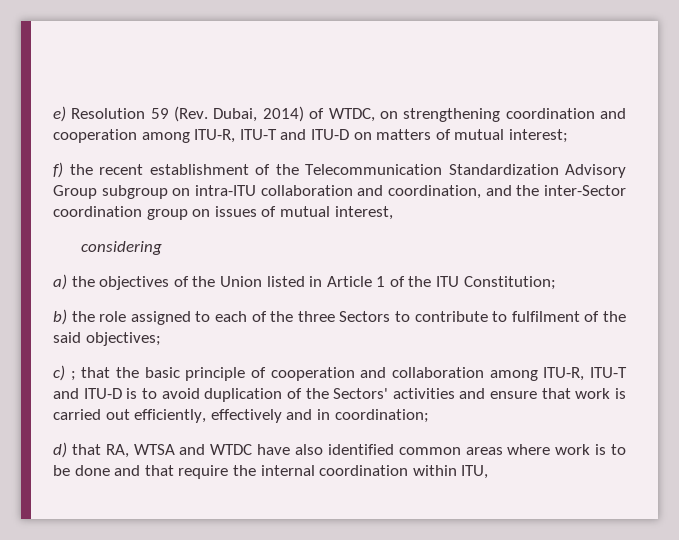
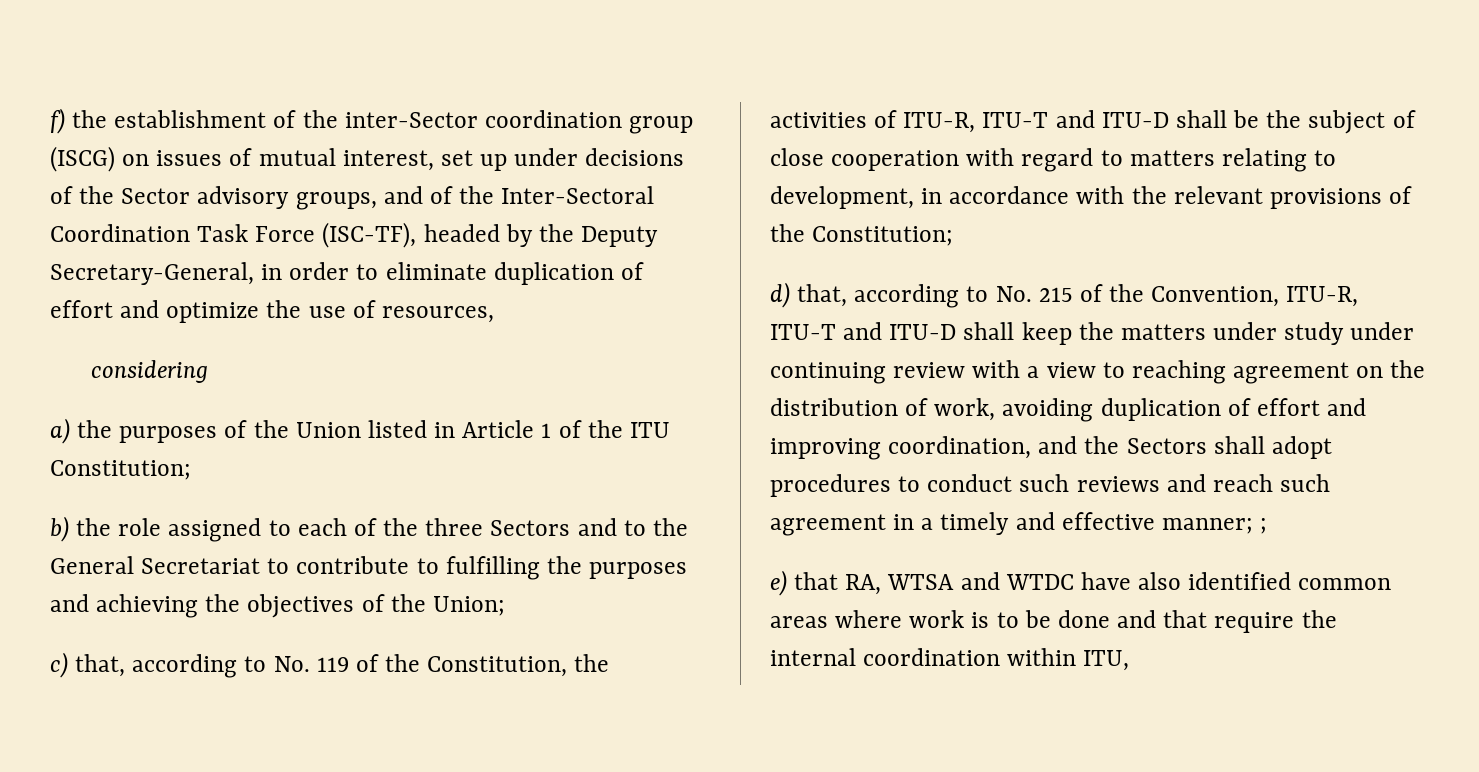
[53,106,627,122] [53,129,568,143] e) Resolution 59 (Rev. Dubai, 2014) of WTDC, on strengthening coordination and cooperation among ITU-R, ITU-T and ITU-D on matters of mutual interest; // -> (50, 121) none
[99,164,143,175] recent -> (108, 119) none
[305,164,626,178] [53,185,540,199] Telecommunication Standardization Advisory Group subgroup on intra-ITU collaboration and coordination, and the -> (338, 119) none
(188, 214) none -> [50,146,115,172] (ISCG)
(393, 213) none -> [440,148,685,171] [50,186,655,210] [50,222,659,248] [50,262,644,285] [50,300,494,323] set up under decisions of the Sector advisory groups, and of the Inter-Sectoral Coordination Task Force (ISC-TF), headed by the Deputy Secretary-General, in order to eliminate duplication of effort and optimize the use of resources,
[99,276,170,290] objectives -> [119,426,218,443] purposes
[395,311,627,322] [53,332,161,346] [53,365,627,381] [53,388,626,402] [53,409,429,423] [53,442,67,458] to contribute to fulfilment of the said objectives; // c) ; that the basic principle of cooperation and collaboration among ITU-R, ITU-T and ITU-D is to avoid duplication of the Sectors' activities and ensure that work is carried out efficiently, effectively and in coordination; // d) -> [577,518,688,536] [50,556,688,580] [50,594,505,618] [50,652,610,678] [770,110,1416,134] [770,148,1337,172] [770,186,1413,209] [770,224,954,246] [770,282,1359,308] [770,322,1415,345] [770,360,1426,384] [770,398,1367,422] [770,436,1332,460] [770,474,1331,497] [770,512,1268,536] [770,570,787,596] and to the General Secretariat to contribute to fulfilling the purposes and achieving the objectives of the Union; // c) that, according to No. 119 of the Constitution, the activities of ITU-R, ITU-T and ITU-D shall be the subject of close cooperation with regard to matters relating to development, in accordance with the relevant provisions of the Constitution; // d) that, according to No. 215 of the Convention, ITU-R, ITU-T and ITU-D shall keep the matters under study under continuing review with a view to reaching agreement on the distribution of work, avoiding duplication of effort and improving coordination, and the Sectors shall adopt procedures to conduct such reviews and reach such agreement in a timely and effective manner; ; // e)

